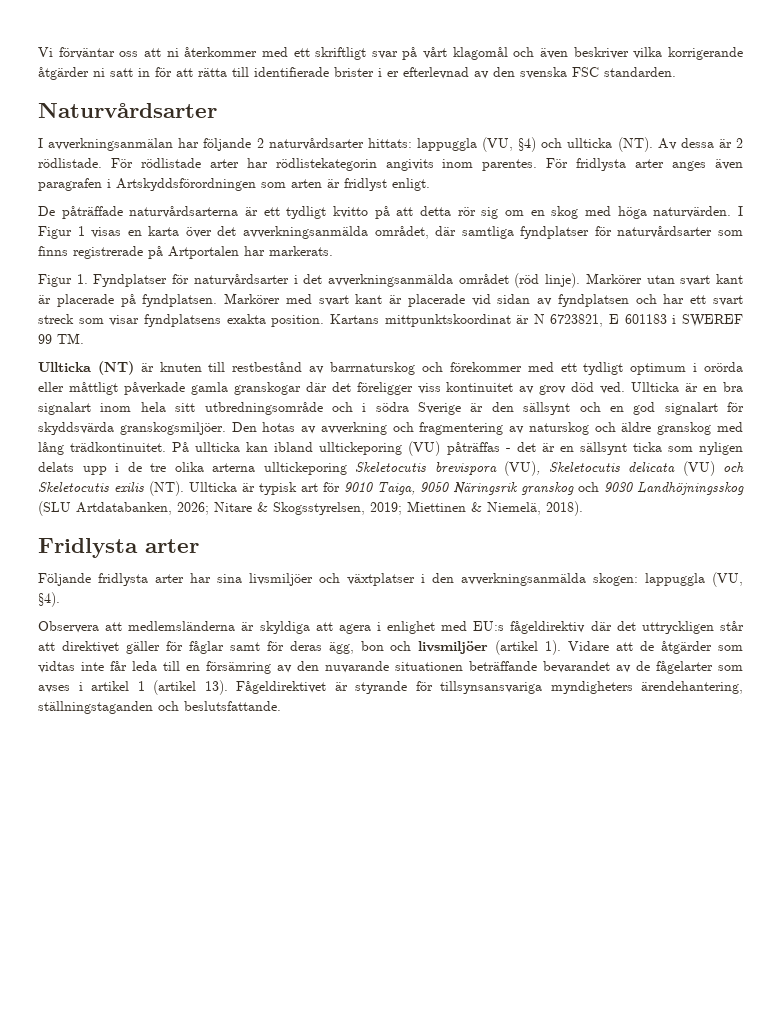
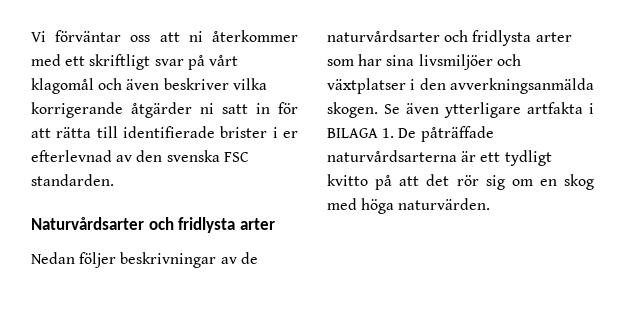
[38,137,743,152] [38,158,743,171] [38,178,430,191] // I avverkningsanmälan har följande 2 naturvårdsarter hittats: lappuggla (VU, §4) och ullticka (NT). Av dessa är 2 rödlistade. För rödlistade arter har rödlistekategorin angivits inom parentes. För fridlysta arter anges även paragrafen i Artskyddsförordningen som arten är fridlyst enligt. // -> [148,217,275,233] [31,252,258,268] [327,30,572,46] [327,54,521,70] [327,78,594,94] [327,102,594,118] [327,128,395,138] och fridlysta arter // Nedan följer beskrivningar av de naturvårdsarter och fridlysta arter som har sina livsmiljöer och växtplatser i den avverkningsanmälda skogen. Se även ytterligare artfakta i BILAGA 1.
[420,206,452,216] detta -> [426,174,450,186] det
[738,206,743,216] [38,226,743,239] [38,246,333,259] [38,273,743,288] [38,293,743,307] [38,314,743,327] [38,333,84,344] [38,361,744,375] [38,382,744,395] [38,402,744,415] [38,422,743,435] [38,441,743,456] [38,461,744,476] [38,481,744,496] [38,501,583,516] [38,538,199,558] [38,572,743,587] [38,592,60,607] [38,621,744,634] [38,640,744,655] [38,661,743,674] [38,680,743,695] [38,701,281,714] I Figur 1 visas en karta över det avverkningsanmälda området, där samtliga fyndplatser för naturvårdsarter som finns registrerade på Artportalen har markerats. // Figur 1. Fyndplatser för naturvårdsarter i det avverkningsanmälda området (röd linje). Markörer utan svart kant är placerade på fyndplatsen. Markörer med svart kant är placerade vid sidan av fyndplatsen och har ett svart streck som visar fyndplatsens exakta position. Kartans mittpunktskoordinat är N 6723821, E 601183 i SWEREF 99 TM. // Ullticka (NT) är knuten till restbestånd av barrnaturskog och förekommer med ett tydligt optimum i orörda eller måttligt påverkade gamla granskogar där det föreligger viss kontinuitet av grov död ved. Ullticka är en bra signalart inom hela sitt utbredningsområde och i södra Sverige är den sällsynt och en god signalart för skyddsvärda granskogsmiljöer. Den hotas av avverkning och fragmentering av naturskog och äldre granskog med lång trädkontinuitet. På ullticka kan ibland ulltickeporing (VU) påträffas - det är en sällsynt ticka som nyligen delats upp i de tre olika arterna ulltickeporing Skeletocutis brevispora (VU), Skeletocutis delicata (VU) och Skeletocutis exilis (NT). Ullticka är typisk art för 9010 Taiga, 9050 Näringsrik granskog och 9030 Landhöjningsskog (SLU Artdatabanken, 2026; Nitare & Skogsstyrelsen, 2019; Miettinen & Niemelä, 2018). // Fridlysta arter // Följande fridlysta arter har sina livsmiljöer och växtplatser i den avverkningsanmälda skogen: lappuggla (VU, §4). // Observera att medlemsländerna är skyldiga att agera i enlighet med EU:s fågeldirektiv där det uttryckligen står att direktivet gäller för fåglar samt för deras ägg, bon och livsmiljöer (artikel 1). Vidare att de åtgärder som vidtas inte får leda till en försämring av den nuvarande situationen beträffande bevarandet av de fågelarter som avses i artikel 1 (artikel 13). Fågeldirektivet är styrande för tillsynsansvariga myndigheters ärendehantering, ställningstaganden och beslutsfattande. -> (491, 204) none

